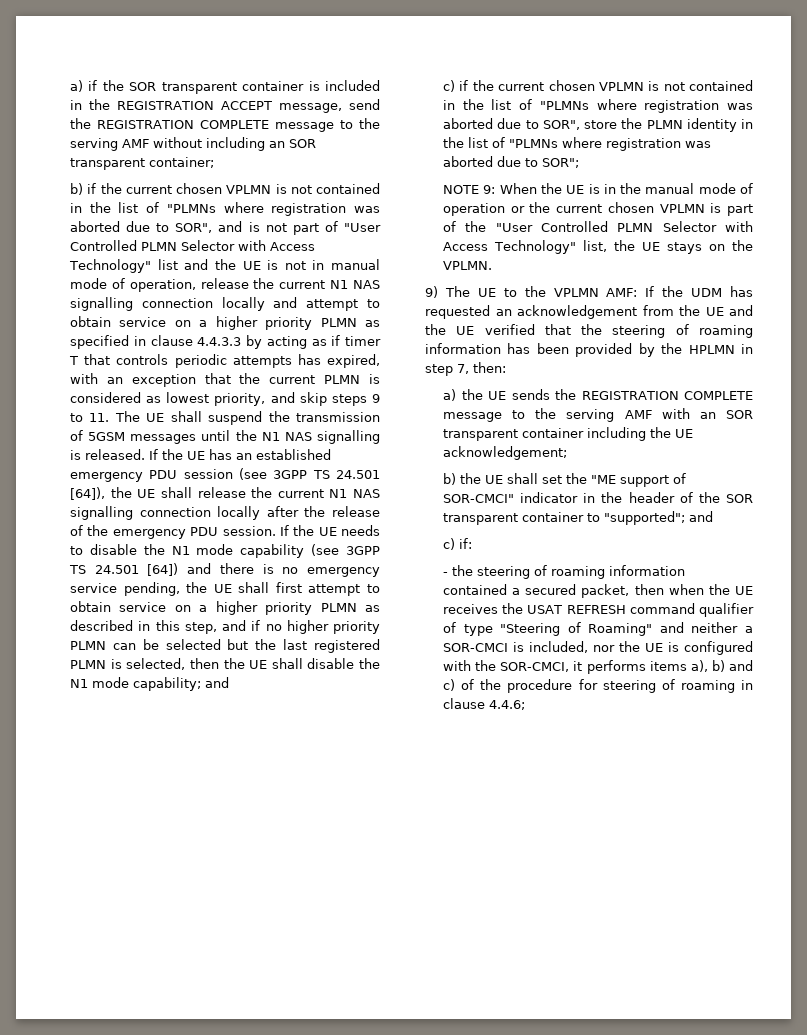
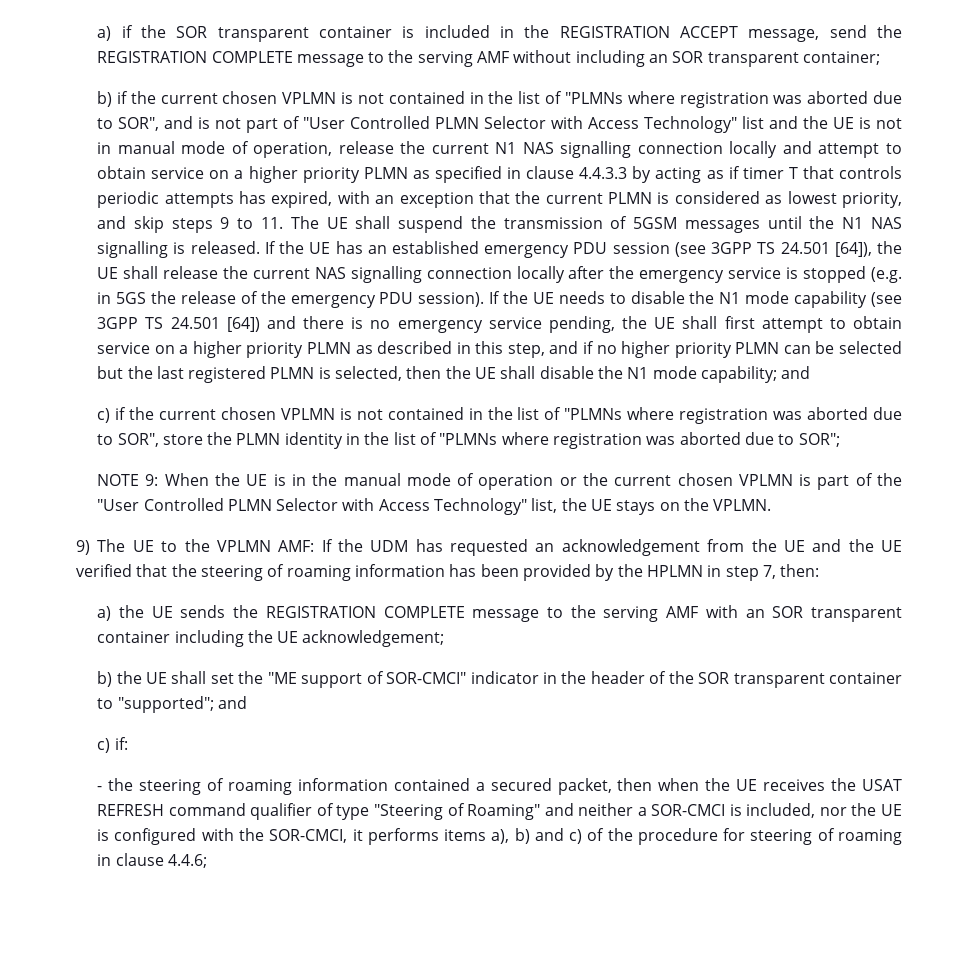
[329,489,348,498] N1 -> (310, 273) none
(326, 511) none -> [639,266,903,283] [97,291,176,304] emergency service is stopped (e.g. in 5GS the
[222,526,276,536] session. -> [418,292,485,307] session).

